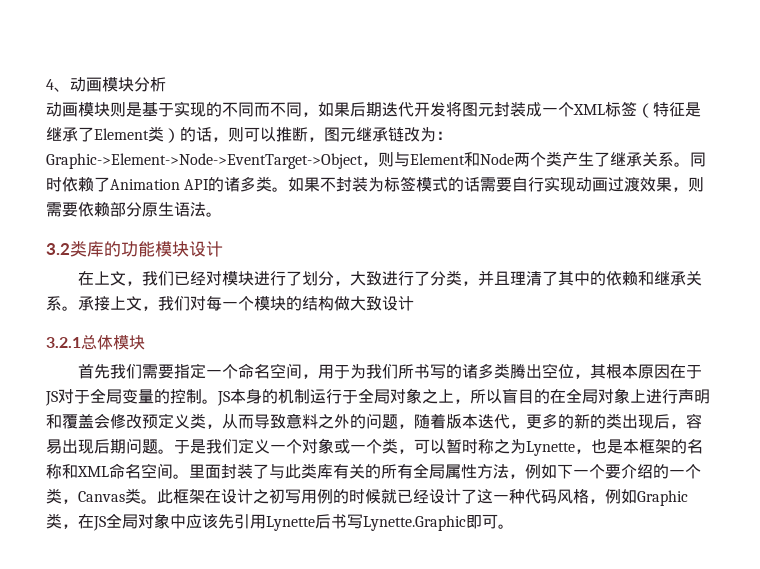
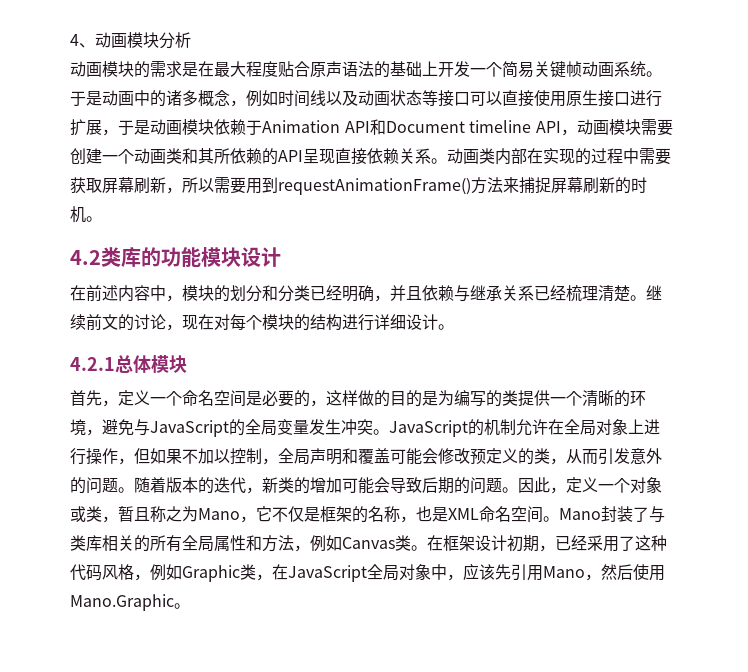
[110,101,701,118] [46,126,452,143] [46,151,706,169] [46,176,705,192] [46,202,222,217] [46,243,70,255] 则是基于实现的不同而不同，如果后期迭代开发将图元封装成一个XML标签（特征是继承了Element类）的话，则可以推断，图元继承链改为：Graphic->Element->Node->EventTarget->Object，则与Element和Node两个类产生了继承关系。同时依赖了Animation API的诸多类。如果不封装为标签模式的话需要自行实现动画过渡效果，则需要依赖部分原生语法。 // 3.2 -> [134,61,662,78] [70,90,662,107] [70,119,673,136] [70,148,671,165] [70,177,647,195] [70,206,102,223] [70,250,101,265] 的需求是在最大程度贴合原声语法的基础上开发一个简易关键帧动画系统。于是动画中的诸多概念，例如时间线以及动画状态等接口可以直接使用原生接口进行扩展，于是动画模块依赖于Animation API和Document timeline API，动画模块需要创建一个动画类和其所依赖的API呈现直接依赖关系。动画类内部在实现的过程中需要获取屏幕刷新，所以需要用到requestAnimationFrame()方法来捕捉屏幕刷新的时机。 // 4.2
[94,270,703,286] [46,296,238,311] 上文，我们已经对模块进行了划分，大致进行了分类，并且理清了其中的依赖和继承关系。承接上文，我们对每一 -> [86,285,662,302] [70,314,246,331] 前述内容中，模块的划分和分类已经明确，并且依赖与继承关系已经梳理清楚。继续前文的讨论，现在对每
[334,296,414,311] [46,337,81,348] 做大致设计 // 3.2.1 -> [342,314,454,331] [70,357,115,371] 进行详细设计。 // 4.2.1
[110,363,703,379] [45,388,678,406] 我们需要指定一个命名空间，用于为我们所书写的诸多类腾出空位，其根本原因在于JS对于全局变量的控制。JS本身的机制运行于全局对象之上，所以盲目的在全局对象上进行 -> [102,390,646,407] [70,419,660,437] [70,448,310,465] ，定义一个命名空间是必要的，这样做的目的是为编写的类提供一个清晰的环境，避免与JavaScript的全局变量发生冲突。JavaScript的机制允许在全局对象上进行操作，但如果不加以控制，全局
(94, 421) none -> [390,448,422,465] 可能
(190, 421) none -> [518,448,534,465] 的
[254,413,334,429] 导致意料之 -> [598,448,646,465] 引发意
[398,424,414,429] ， -> [118,487,134,493] 。
[478,413,702,429] [46,438,639,456] 迭代，更多的新的类出现后，容易出现后期问题。于是我们定义一个对象或一个类，可以暂时称之为Lynette，也是本 -> [198,477,662,494] [70,506,320,523] 的迭代，新类的增加可能会导致后期的问题。因此，定义一个对象或类，暂且称之为Mano，它不仅是
[62,464,78,479] 和 -> [400,506,448,523] ，也是
[189,464,221,479] 里面 -> [559,508,601,520] Mano
[285,463,349,479] 此类库有 -> [70,535,118,551] 类库相
(477, 471) none -> [246,535,262,551] 和
[557,464,701,479] [46,488,509,504] 下一个要介绍的一个类，Canvas类。此框架在设计之初写用例的时候就已经设计了这一 -> [342,535,651,552] Canvas类。在框架设计初期，已经采用了这
[93,516,106,531] JS -> [288,565,367,582] JavaScript
(186, 521) none -> [447,574,463,581] ，
[266,514,498,531] Lynette后书写Lynette.Graphic即可 -> [543,564,665,581] [70,594,174,611] Mano，然后使用Mano.Graphic

